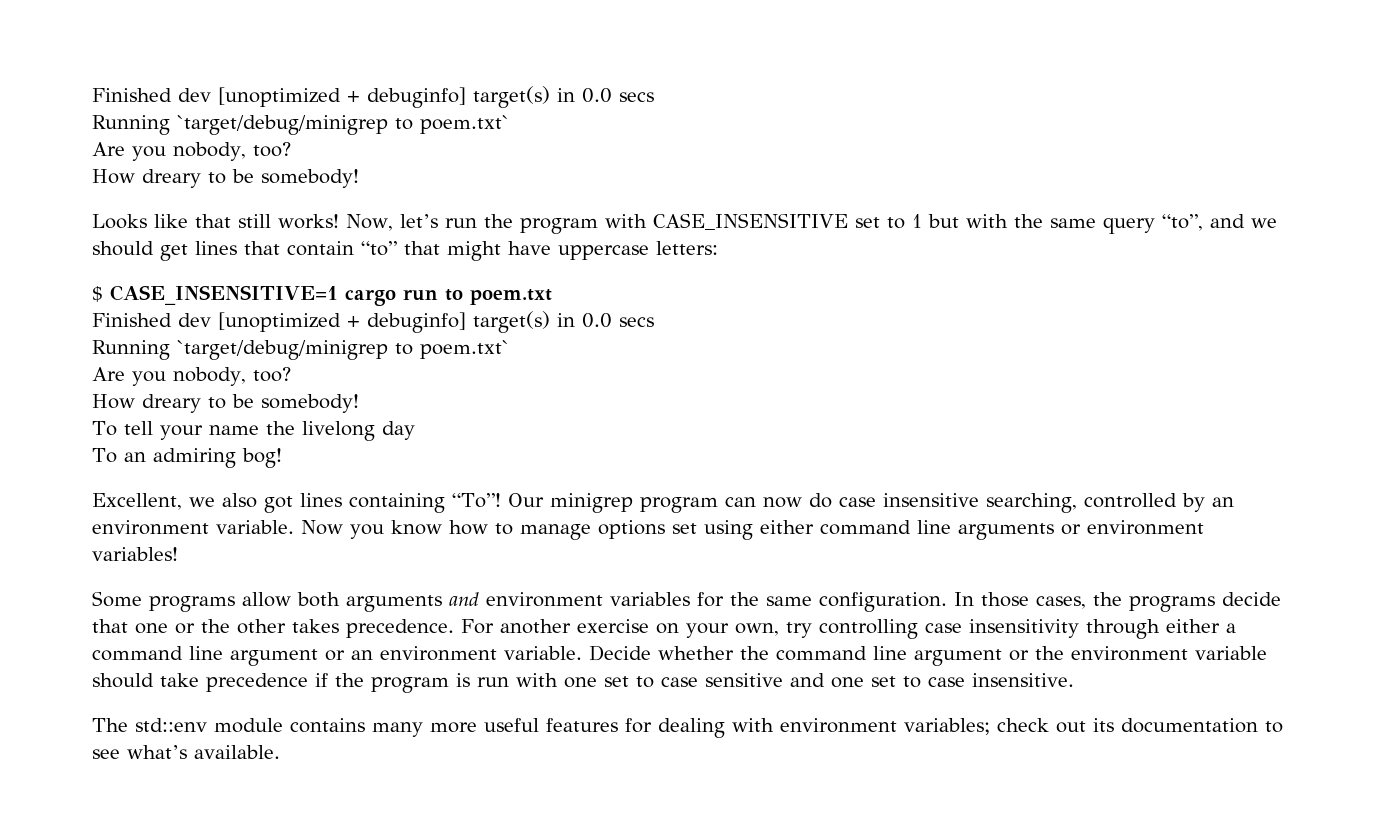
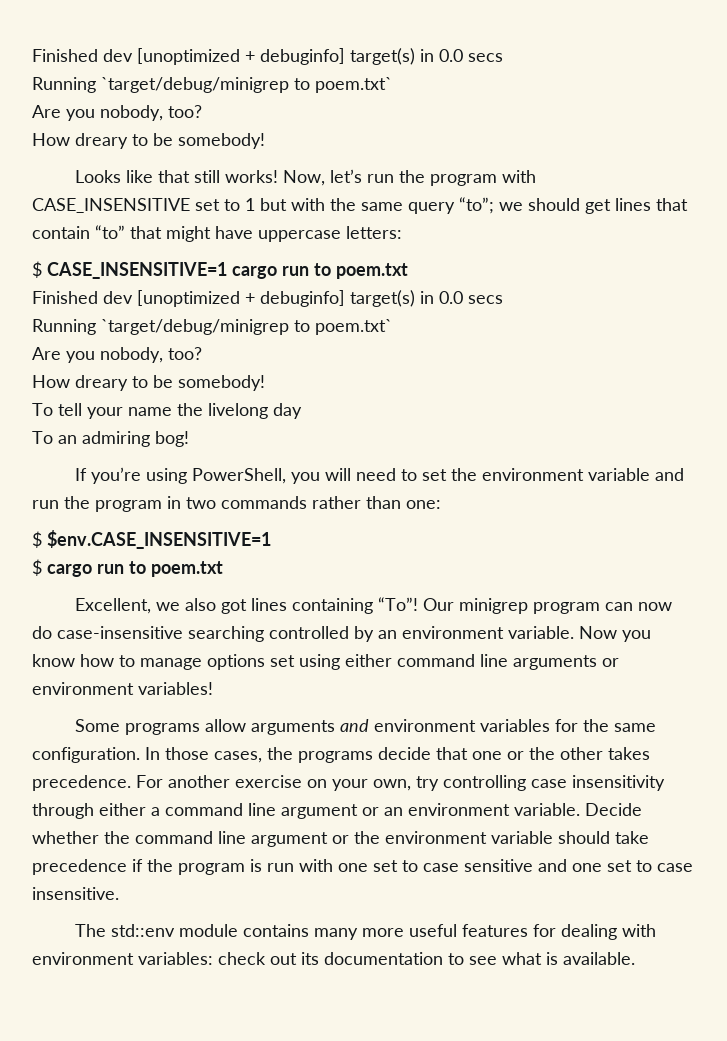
[1161,214,1245,231] “to”, and -> [459,197,494,214] “to”;
(282, 458) none -> [74,467,684,484] [32,496,441,512] [32,530,271,549] [32,559,223,577] // If you’re using PowerShell, you will need to set the environment variable and run the program in two commands rather than one: // $ $env.CASE_INSENSITIVE=1 // $ cargo run to poem.txt
[838,493,1077,513] case insensitive searching, -> [57,626,264,642] case-insensitive searching
[297,592,340,607] both -> (246, 725) none
[904,718,990,735] variables; -> [138,952,213,965] variables:
[127,745,187,759] what’s -> [502,952,558,965] what is

